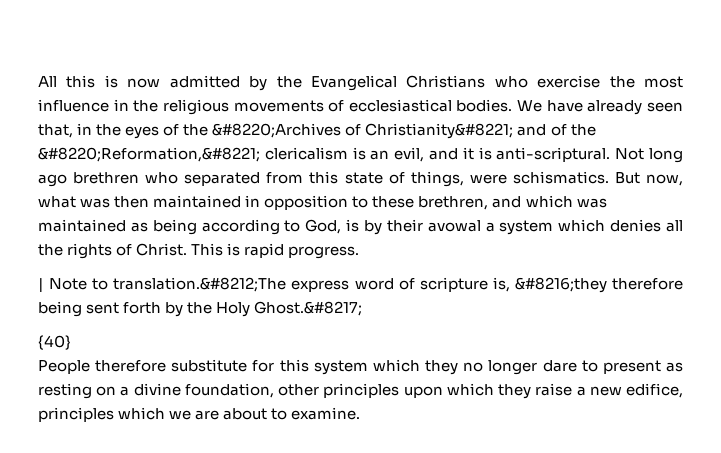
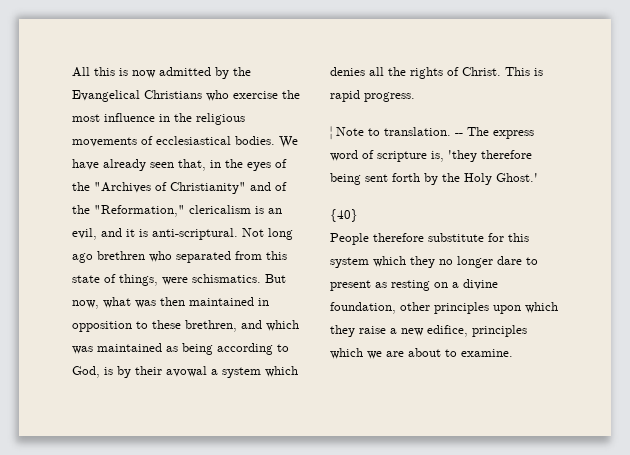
[212,123,514,139] &#8220;Archives of Christianity&#8221; -> [94,182,246,194] "Archives of Christianity"
[38,147,260,162] &#8220;Reformation,&#8221; -> [94,205,185,217] "Reformation,"
[38,278,44,292] | -> [330,126,332,140] ¦
[113,277,287,292] translation.&#8212;The -> [384,127,489,136] translation. -- The
[514,277,607,293] &#8216;they -> [448,150,477,162] 'they
[254,301,363,316] Ghost.&#8217; -> [496,173,538,182] Ghost.'

